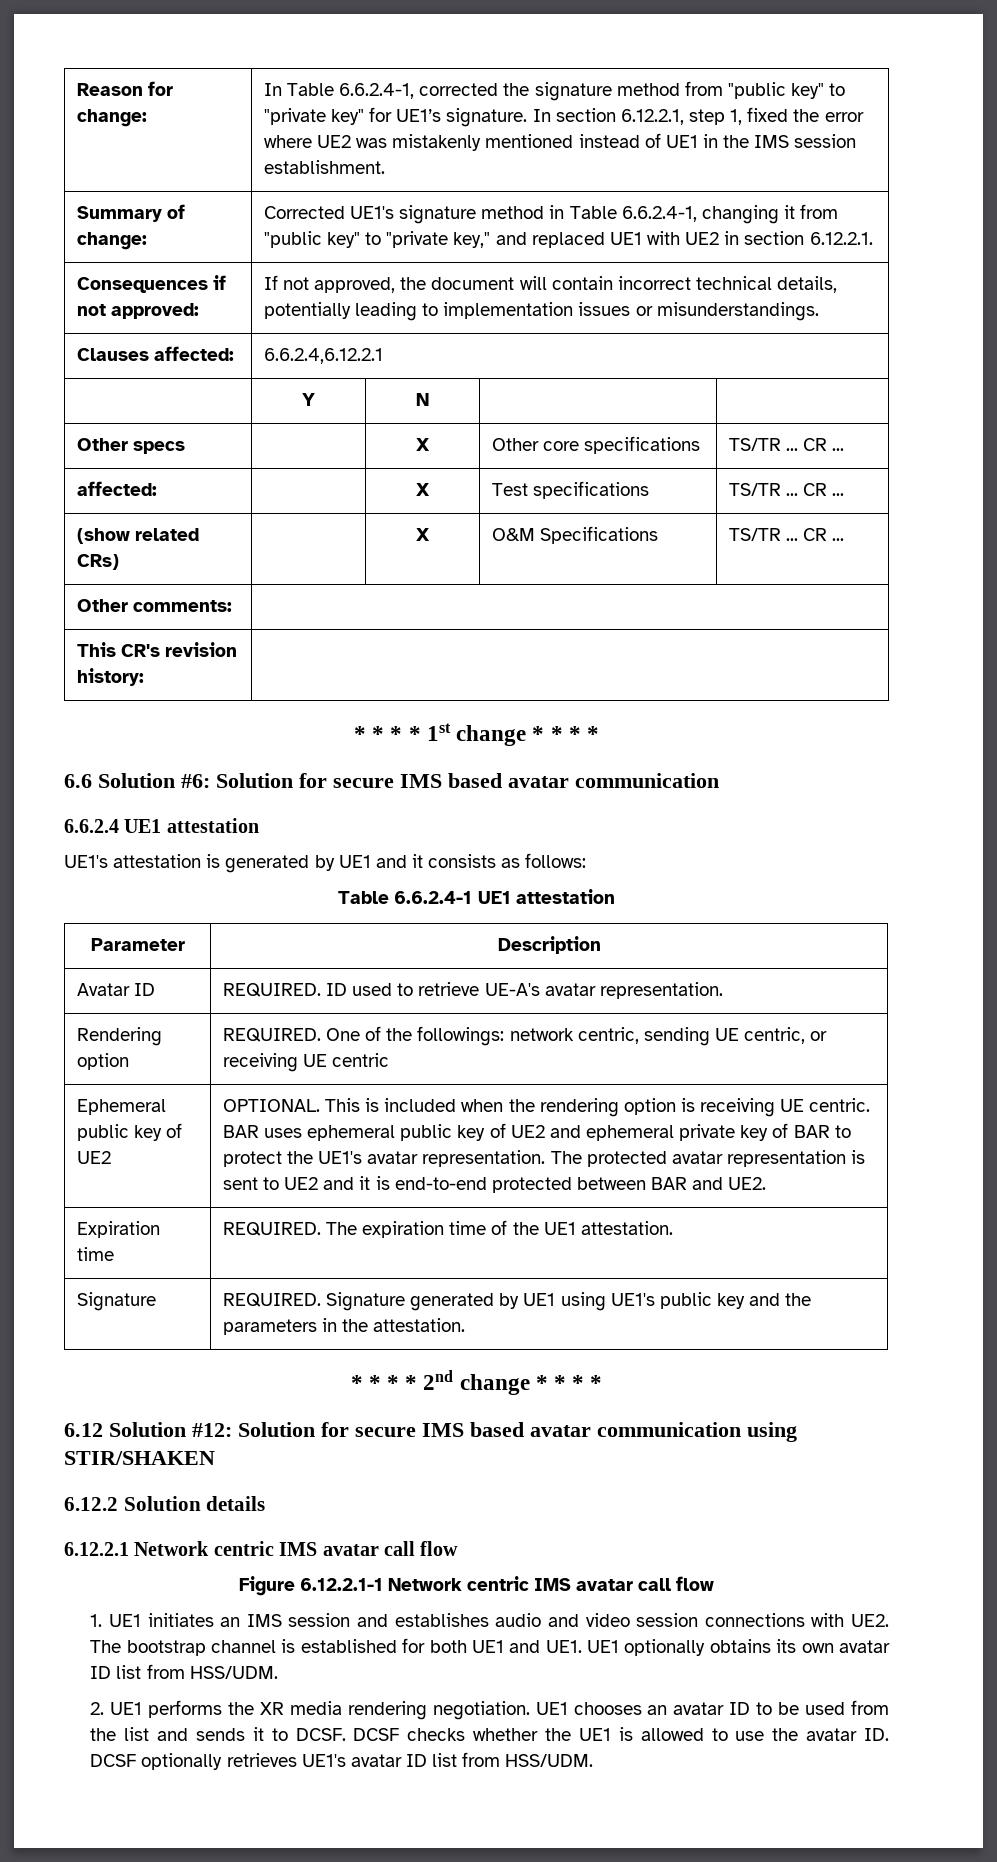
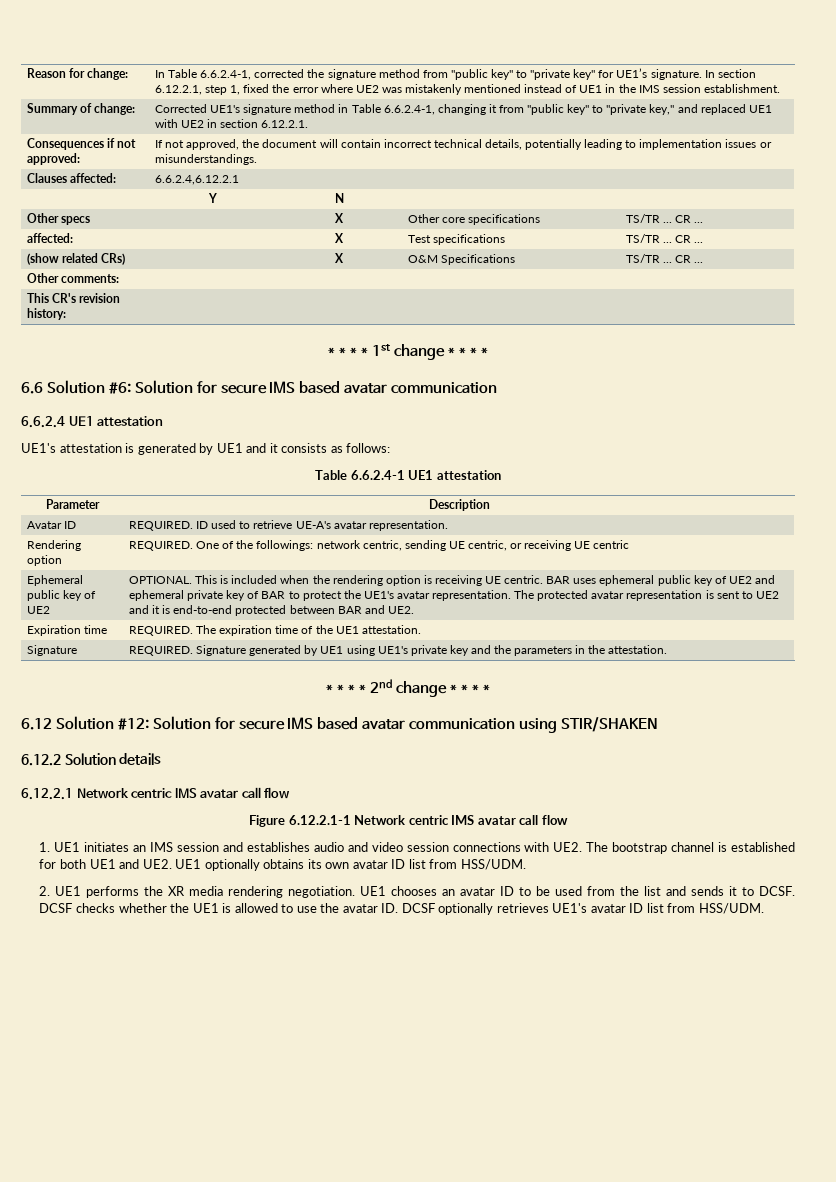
[659,1292,712,1309] public -> [410,645,447,656] private
[545,1640,582,1653] UE1. -> [142,859,172,869] UE2.

